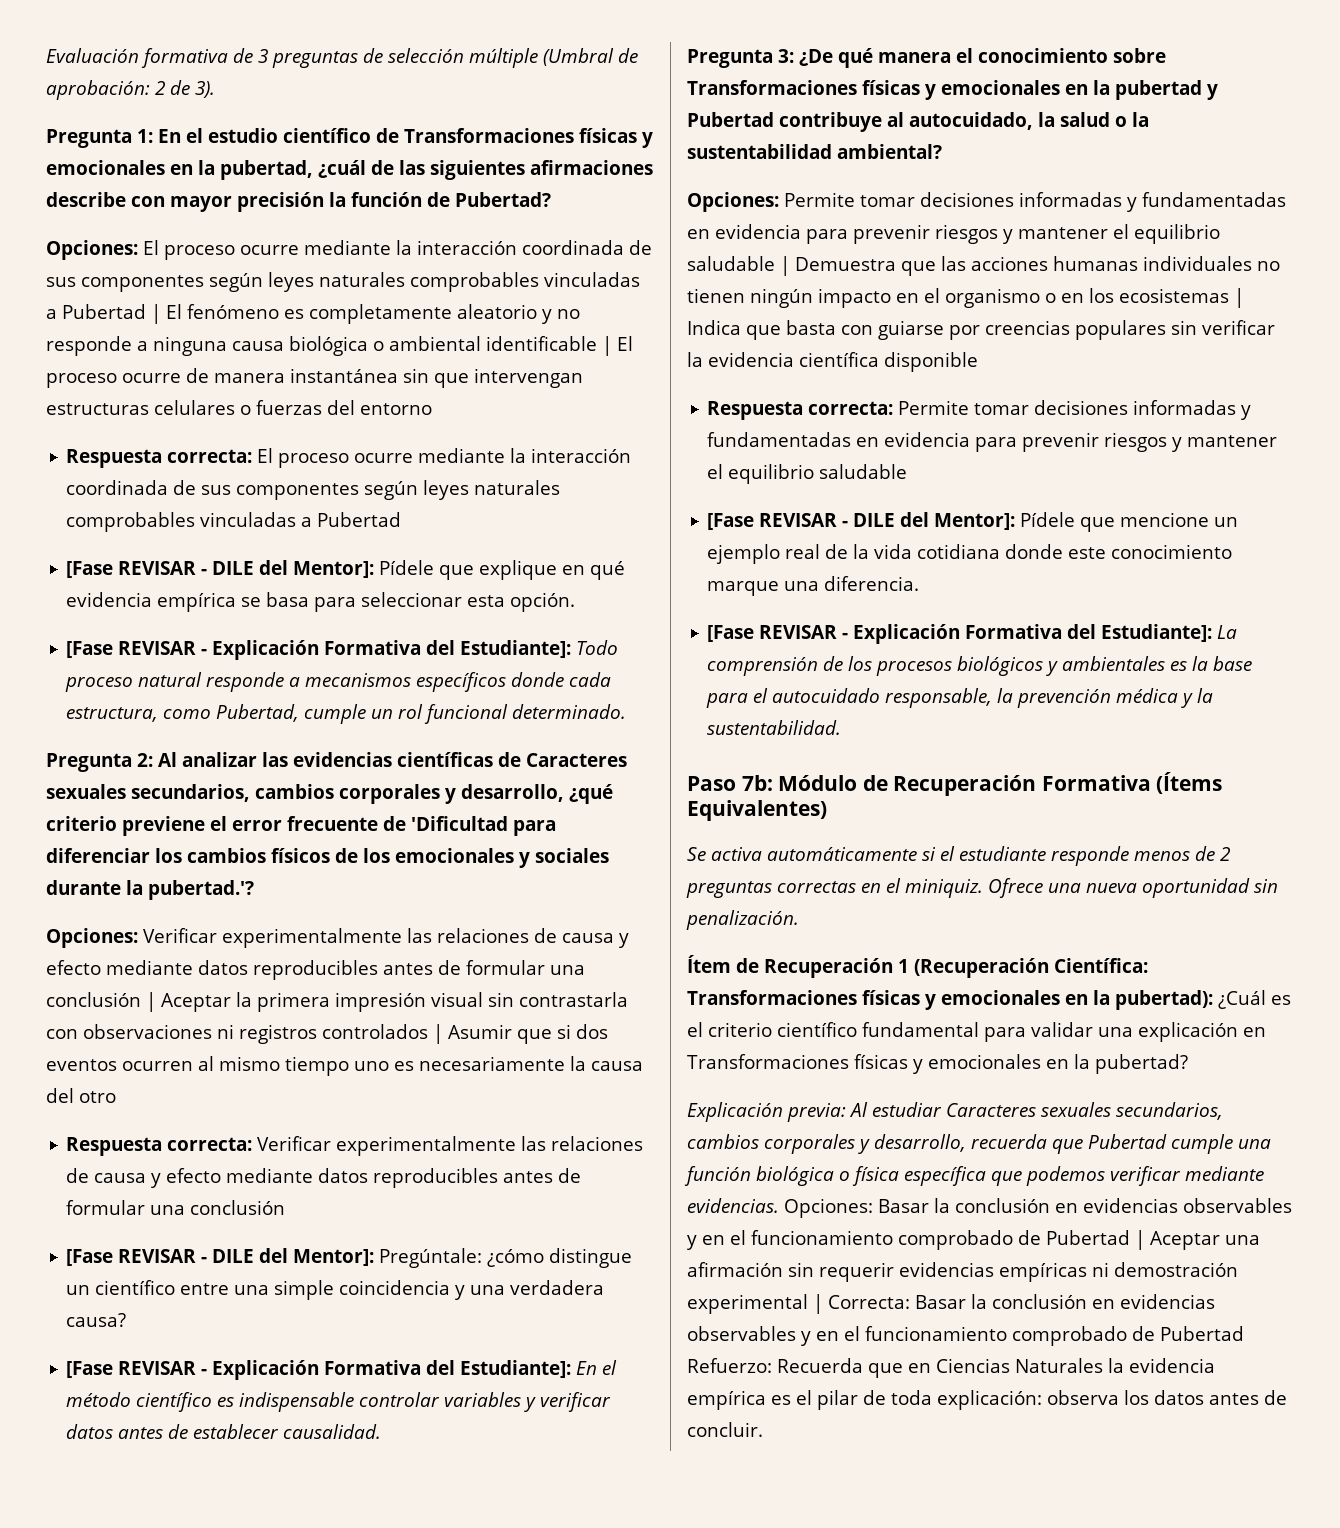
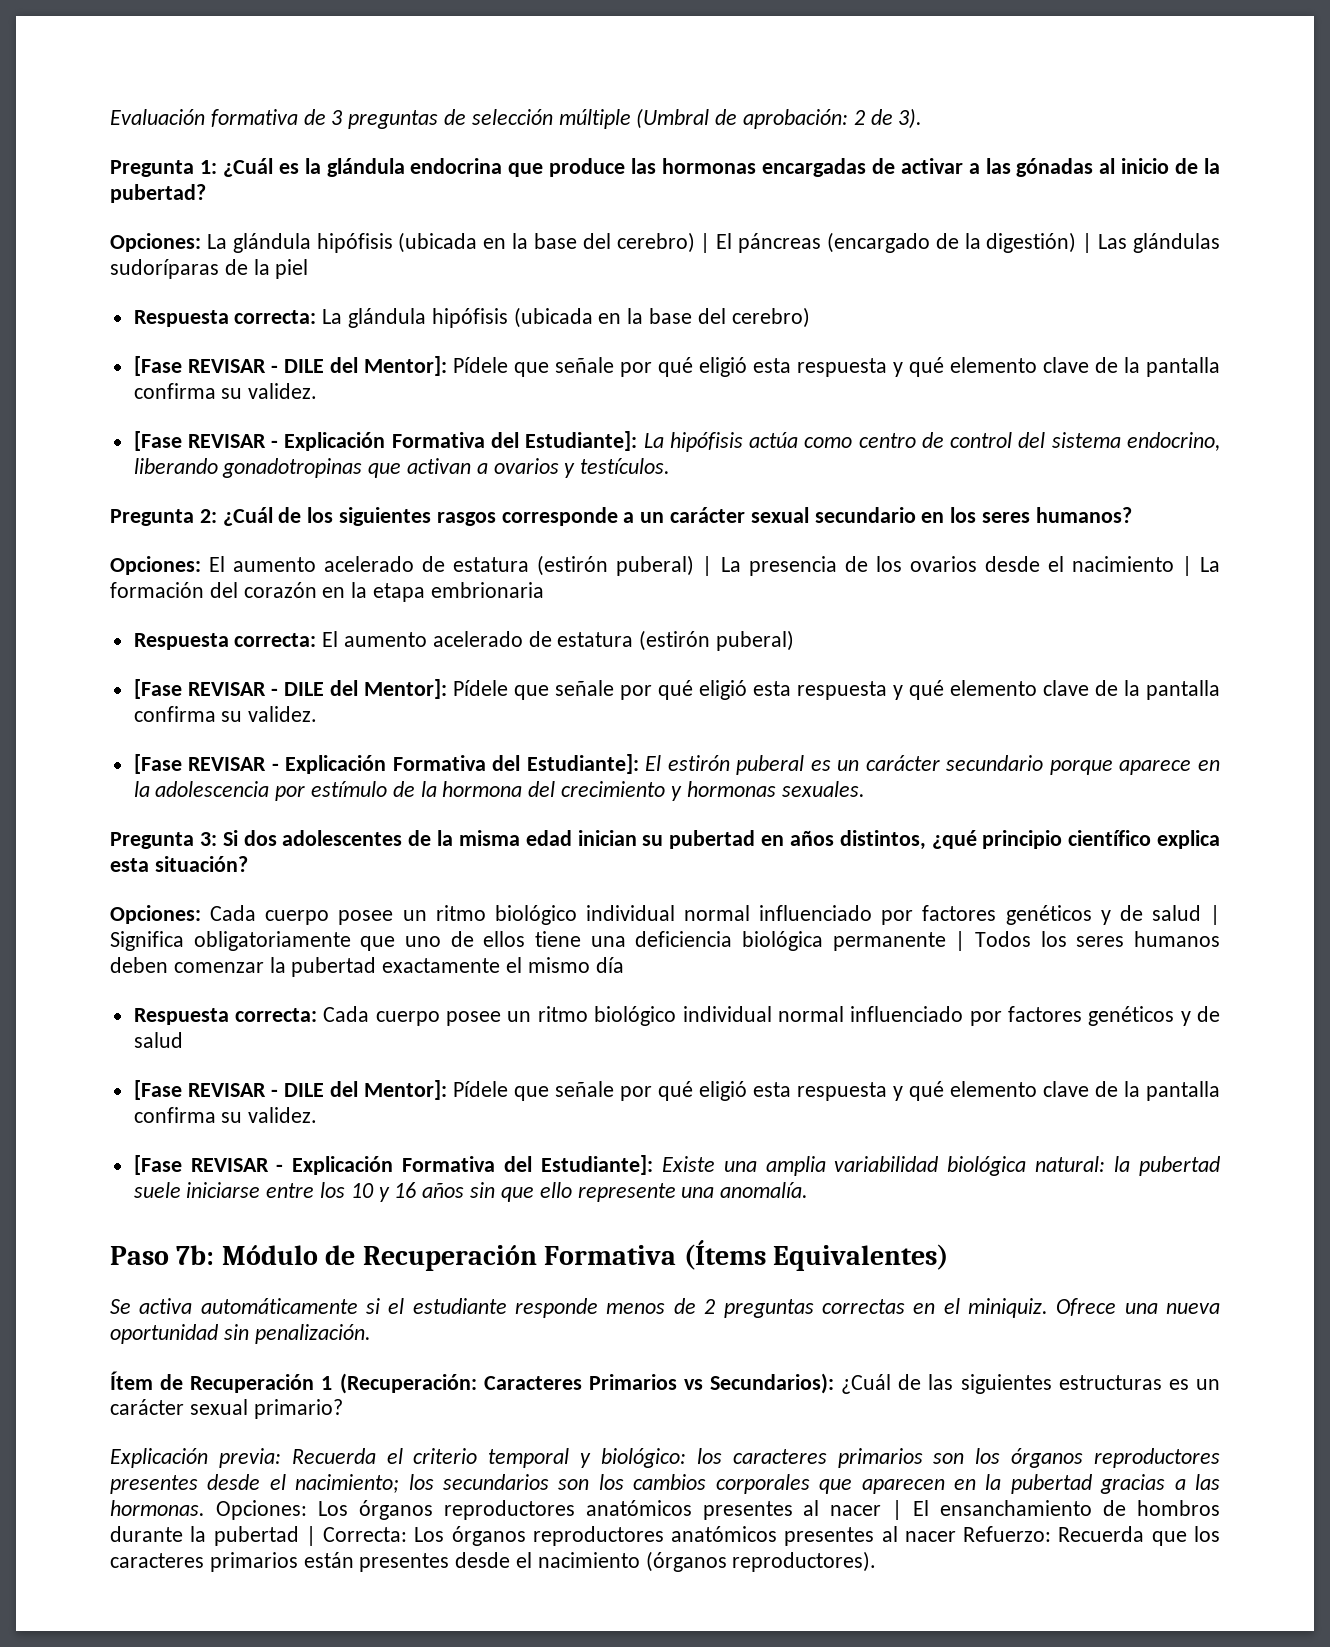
[158,128,653,148] [46,160,653,180] [46,192,551,212] [46,240,652,260] [46,272,640,292] [46,304,580,324] [46,336,633,356] [46,368,583,388] [46,400,432,415] [66,448,632,468] [66,480,561,500] [66,512,402,532] [66,560,626,580] [66,592,576,612] [66,640,619,660] [65,672,612,692] [66,704,627,724] [46,752,627,772] [46,784,613,804] [46,816,556,836] [46,848,609,868] [46,880,254,900] [46,928,629,948] [46,960,585,980] [46,992,628,1012] [46,1024,608,1044] [46,1056,643,1076] [46,1088,116,1103] [66,1136,644,1156] [66,1168,582,1188] [66,1200,286,1215] [66,1248,633,1268] [66,1280,605,1300] [66,1313,127,1327] [66,1360,618,1380] [66,1392,612,1412] [66,1424,382,1439] [687,48,1166,68] [687,80,1218,100] [687,112,1149,132] [687,144,942,159] [687,192,1286,212] [687,224,1220,244] [687,256,1280,276] [687,288,1244,308] [687,320,1275,340] [687,352,978,372] [707,400,1252,420] [707,432,1278,452] [707,464,908,484] [707,512,1239,532] [707,544,1233,564] [707,576,920,596] [707,624,1238,644] [707,656,1253,676] [706,688,1214,708] [707,720,842,735] En el estudio científico de Transformaciones físicas y emocionales en la pubertad, ¿cuál de las siguientes afirmaciones describe con mayor precisión la función de Pubertad? // Opciones: El proceso ocurre mediante la interacción coordinada de sus componentes según leyes naturales comprobables vinculadas a Pubertad | El fenómeno es completamente aleatorio y no responde a ninguna causa biológica o ambiental identificable | El proceso ocurre de manera instantánea sin que intervengan estructuras celulares o fuerzas del entorno // Respuesta correcta: El proceso ocurre mediante la interacción coordinada de sus componentes según leyes naturales comprobables vinculadas a Pubertad // [Fase REVISAR - DILE del Mentor]: Pídele que explique en qué evidencia empírica se basa para seleccionar esta opción. // [Fase REVISAR - Explicación Formativa del Estudiante]: Todo proceso natural responde a mecanismos específicos donde cada estructura, como Pubertad, cumple un rol funcional determinado. // Pregunta 2: Al analizar las evidencias científicas de Caracteres sexuales secundarios, cambios corporales y desarrollo, ¿qué criterio previene el error frecuente de 'Dificultad para diferenciar los cambios físicos de los emocionales y sociales durante la pubertad.'? // Opciones: Verificar experimentalmente las relaciones de causa y efecto mediante datos reproducibles antes de formular una conclusión | Aceptar la primera impresión visual sin contrastarla con observaciones ni registros controlados | Asumir que si dos eventos ocurren al mismo tiempo uno es necesariamente la causa del otro // Respuesta correcta: Verificar experimentalmente las relaciones de causa y efecto mediante datos reproducibles antes de formular una conclusión // [Fase REVISAR - DILE del Mentor]: Pregúntale: ¿cómo distingue un científico entre una simple coincidencia y una verdadera causa? // [Fase REVISAR - Explicación Formativa del Estudiante]: En el método científico es indispensable controlar variables y verificar datos antes de establecer causalidad. // Pregunta 3: ¿De qué manera el conocimiento sobre Transformaciones físicas y emocionales en la pubertad y Pubertad contribuye al autocuidado, la salud o la sustentabilidad ambiental? // Opciones: Permite tomar decisiones informadas y fundamentadas en evidencia para prevenir riesgos y mantener el equilibrio saludable | Demuestra que las acciones humanas individuales no tienen ningún impacto en el organismo o en los ecosistemas | Indica que basta con guiarse por creencias populares sin verificar la evidencia científica disponible // Respuesta correcta: Permite tomar decisiones informadas y fundamentadas en evidencia para prevenir riesgos y mantener el equilibrio saludable // [Fase REVISAR - DILE del Mentor]: Pídele que mencione un ejemplo real de la vida cotidiana donde este conocimiento marque una diferencia. // [Fase REVISAR - Explicación Formativa del Estudiante]: La comprensión de los procesos biológicos y ambientales es la base para el autocuidado responsable, la prevención médica y la sustentabilidad. -> [222,158,1220,177] [110,184,206,203] [110,232,1221,253] [110,259,309,279] [133,307,810,328] [133,356,1221,377] [133,383,318,399] [133,431,1220,452] [133,458,671,478] [110,507,1132,526] [110,555,1220,576] [110,582,544,602] [133,630,795,651] [133,679,1221,700] [133,706,318,722] [133,754,1220,775] [133,781,865,801] [110,830,1221,850] [110,856,248,872] [110,905,1220,925] [110,931,1220,951] [110,957,624,977] [133,1006,1220,1026] [133,1032,183,1048] [133,1080,1221,1101] [133,1107,318,1123] [133,1155,1220,1176] [133,1182,809,1202] ¿Cuál es la glándula endocrina que produce las hormonas encargadas de activar a las gónadas al inicio de la pubertad? // Opciones: La glándula hipófisis (ubicada en la base del cerebro) | El páncreas (encargado de la digestión) | Las glándulas sudoríparas de la piel // Respuesta correcta: La glándula hipófisis (ubicada en la base del cerebro) // [Fase REVISAR - DILE del Mentor]: Pídele que señale por qué eligió esta respuesta y qué elemento clave de la pantalla confirma su validez. // [Fase REVISAR - Explicación Formativa del Estudiante]: La hipófisis actúa como centro de control del sistema endocrino, liberando gonadotropinas que activan a ovarios y testículos. // Pregunta 2: ¿Cuál de los siguientes rasgos corresponde a un carácter sexual secundario en los seres humanos? // Opciones: El aumento acelerado de estatura (estirón puberal) | La presencia de los ovarios desde el nacimiento | La formación del corazón en la etapa embrionaria // Respuesta correcta: El aumento acelerado de estatura (estirón puberal) // [Fase REVISAR - DILE del Mentor]: Pídele que señale por qué eligió esta respuesta y qué elemento clave de la pantalla confirma su validez. // [Fase REVISAR - Explicación Formativa del Estudiante]: El estirón puberal es un carácter secundario porque aparece en la adolescencia por estímulo de la hormona del crecimiento y hormonas sexuales. // Pregunta 3: Si dos adolescentes de la misma edad inician su pubertad en años distintos, ¿qué principio científico explica esta situación? // Opciones: Cada cuerpo posee un ritmo biológico individual normal influenciado por factores genéticos y de salud | Significa obligatoriamente que uno de ellos tiene una deficiencia biológica permanente | Todos los seres humanos deben comenzar la pubertad exactamente el mismo día // Respuesta correcta: Cada cuerpo posee un ritmo biológico individual normal influenciado por factores genéticos y de salud // [Fase REVISAR - DILE del Mentor]: Pídele que señale por qué eligió esta respuesta y qué elemento clave de la pantalla confirma su validez. // [Fase REVISAR - Explicación Formativa del Estudiante]: Existe una amplia variabilidad biológica natural: la pubertad suele iniciarse entre los 10 y 16 años sin que ello represente una anomalía.
[914,958,1148,978] [687,990,1291,1010] [687,1022,1266,1042] [687,1054,1188,1074] [687,1102,1223,1122] [687,1134,1271,1154] [684,1166,1264,1186] [687,1198,1292,1218] [687,1230,1260,1250] [687,1262,1238,1282] [687,1294,1215,1314] [687,1326,1244,1346] [687,1358,1215,1378] [687,1390,1287,1410] [687,1422,763,1437] (Recuperación Científica: Transformaciones físicas y emocionales en la pubertad): ¿Cuál es el criterio científico fundamental para validar una explicación en Transformaciones físicas y emocionales en la pubertad? // Explicación previa: Al estudiar Caracteres sexuales secundarios, cambios corporales y desarrollo, recuerda que Pubertad cumple una función biológica o física específica que podemos verificar mediante evidencias. Opciones: Basar la conclusión en evidencias observables y en el funcionamiento comprobado de Pubertad | Aceptar una afirmación sin requerir evidencias empíricas ni demostración experimental | Correcta: Basar la conclusión en evidencias observables y en el funcionamiento comprobado de Pubertad Refuerzo: Recuerda que en Ciencias Naturales la evidencia empírica es el pilar de toda explicación: observa los datos antes de concluir. -> [339,1373,1220,1394] [110,1399,343,1419] [110,1448,1220,1468] [110,1474,1220,1494] [110,1500,1220,1520] [110,1526,1220,1546] [110,1551,877,1572] (Recuperación: Caracteres Primarios vs Secundarios): ¿Cuál de las siguientes estructuras es un carácter sexual primario? // Explicación previa: Recuerda el criterio temporal y biológico: los caracteres primarios son los órganos reproductores presentes desde el nacimiento; los secundarios son los cambios corporales que aparecen en la pubertad gracias a las hormonas. Opciones: Los órganos reproductores anatómicos presentes al nacer | El ensanchamiento de hombros durante la pubertad | Correcta: Los órganos reproductores anatómicos presentes al nacer Refuerzo: Recuerda que los caracteres primarios están presentes desde el nacimiento (órganos reproductores).

